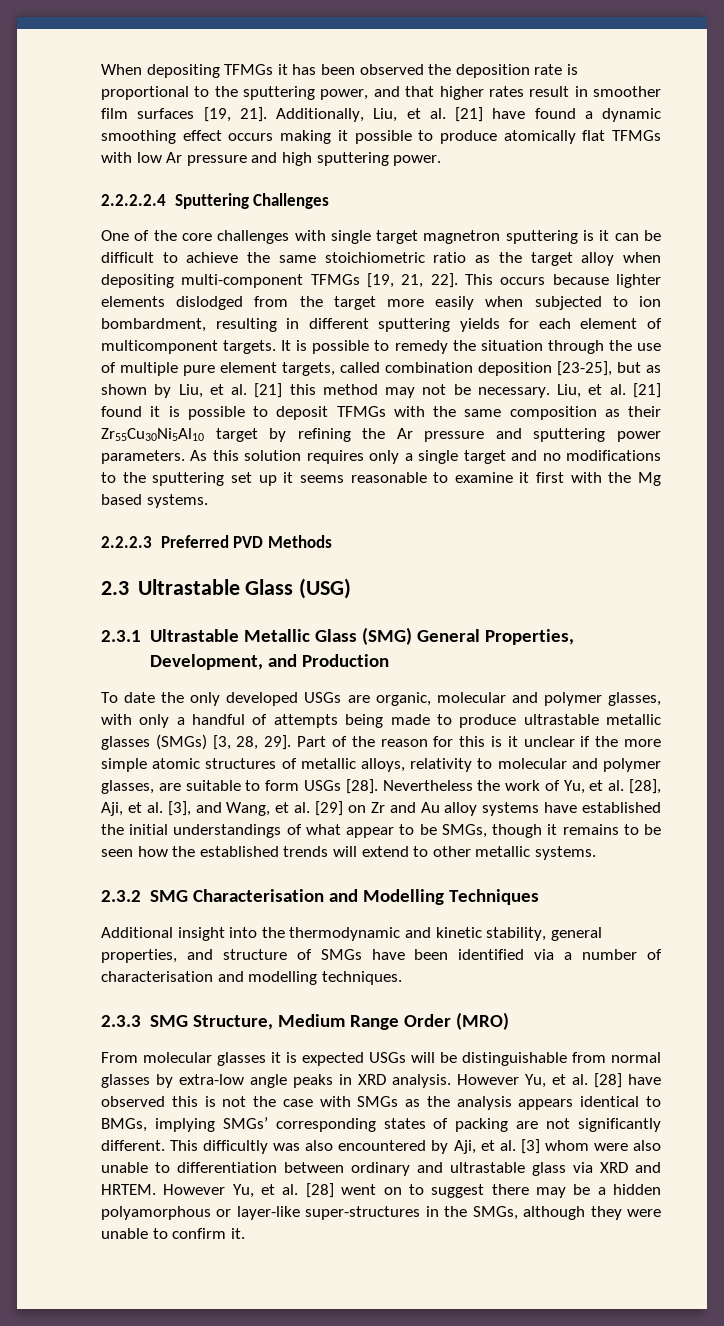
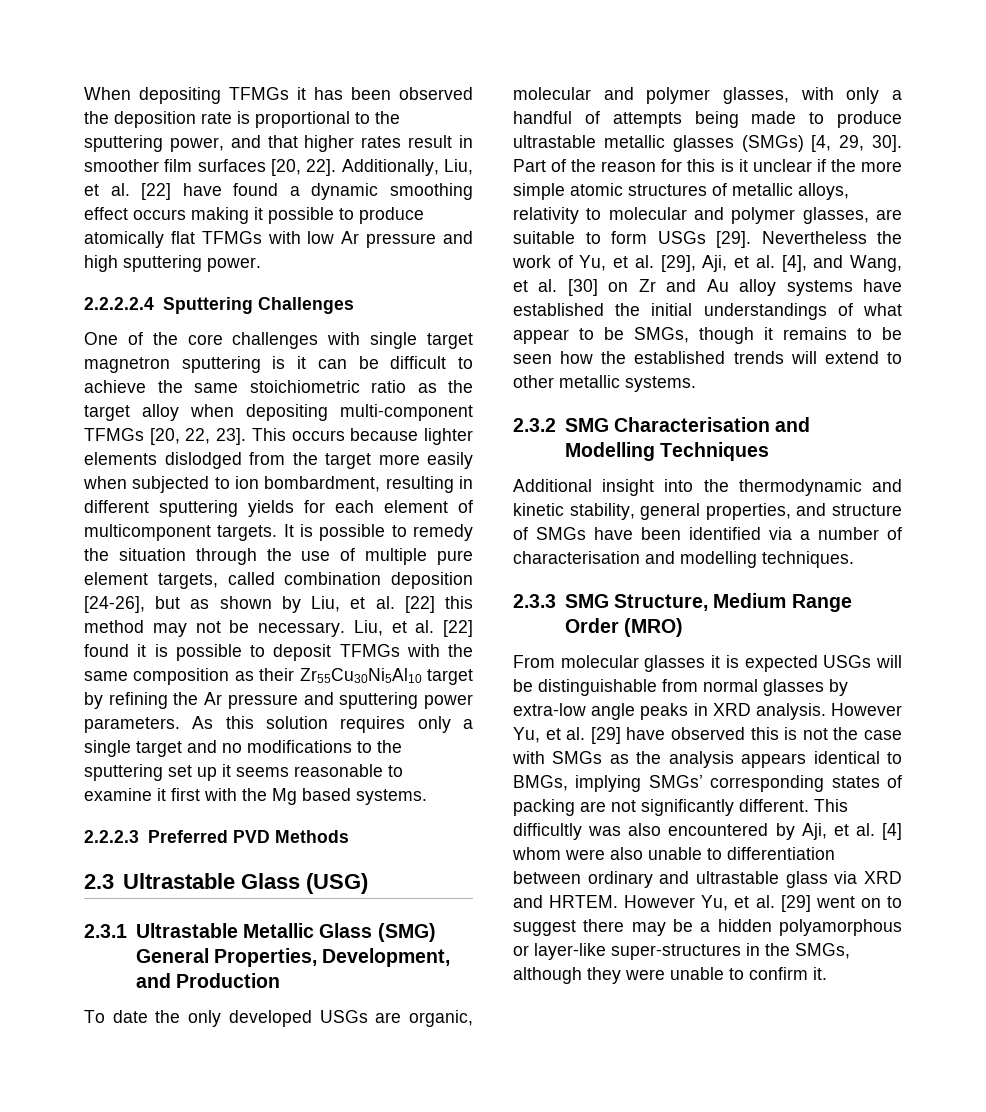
[203,107,267,122] [19, 21]. -> [271,159,337,176] [20, 22].
[455,107,483,122] [21] -> [141,183,172,200] [22]
[366,273,458,288] [19, 21, 22]. -> [149,428,247,445] [20, 22, 23].
[557,361,612,376] [23-25], -> [84,596,145,613] [24-26],
[254,383,283,398] [21] -> [404,596,435,613] [22]
[632,383,661,398] [21] -> [443,620,473,637] [22]
[212,735,292,750] [3, 28, 29]. -> [811,135,902,152] [4, 29, 30].
[345,779,378,794] [28]. -> [716,231,751,248] [29].
[628,779,661,794] [101,801,191,816] [28], Aji, et al. [3], -> [660,255,807,272] [29], Aji, et al. [4],
[315,801,343,816] [29] -> [567,279,598,296] [30]
[594,1073,622,1088] [28] -> [590,727,621,744] [29]
[520,1139,540,1154] [3] -> [882,823,902,840] [4]
[305,1183,334,1198] [28] -> [780,895,811,912] [29]

